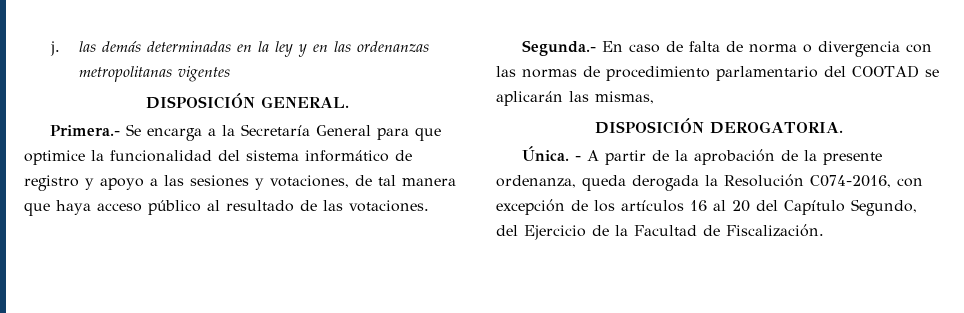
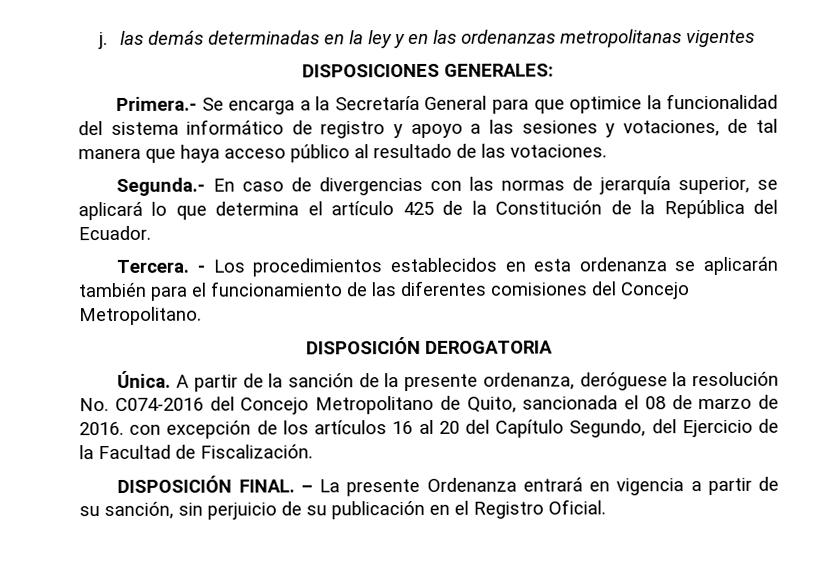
[145,93,349,109] DISPOSICIÓN GENERAL. -> [302,63,554,78] DISPOSICIONES GENERALES:
[688,41,932,57] [496,65,939,81] [496,91,654,106] [595,118,844,134] falta de norma o divergencia con las normas de procedimiento parlamentario del COOTAD se aplicarán las mismas, // DISPOSICIÓN DEROGATORIA. -> [318,176,778,196] [78,199,778,221] [78,225,151,241] [116,256,778,277] [78,280,690,301] [79,306,202,326] [306,336,553,355] divergencias con las normas de jerarquía superior, se aplicará lo que determina el artículo 425 de la Constitución de la República del Ecuador. // Tercera. - Los procedimientos establecidos en esta ordenanza se aplicarán también para el funcionamiento de las diferentes comisiones del Concejo Metropolitano. // DISPOSICIÓN DEROGATORIA
[574,156,581,161] - -> (172, 379) none
[693,149,775,165] aprobación -> [288,373,355,388] sanción
[582,174,891,191] queda derogada la Resolución C074-2016, -> [579,371,779,391] [79,394,779,415] [79,421,124,436] deróguese la resolución No. C074-2016 del Concejo Metropolitano de Quito, sancionada el 08 de marzo de 2016.
(824, 230) none -> [117,475,780,497] [79,499,606,520] // DISPOSICIÓN FINAL. – La presente Ordenanza entrará en vigencia a partir de su sanción, sin perjuicio de su publicación en el Registro Oficial.

